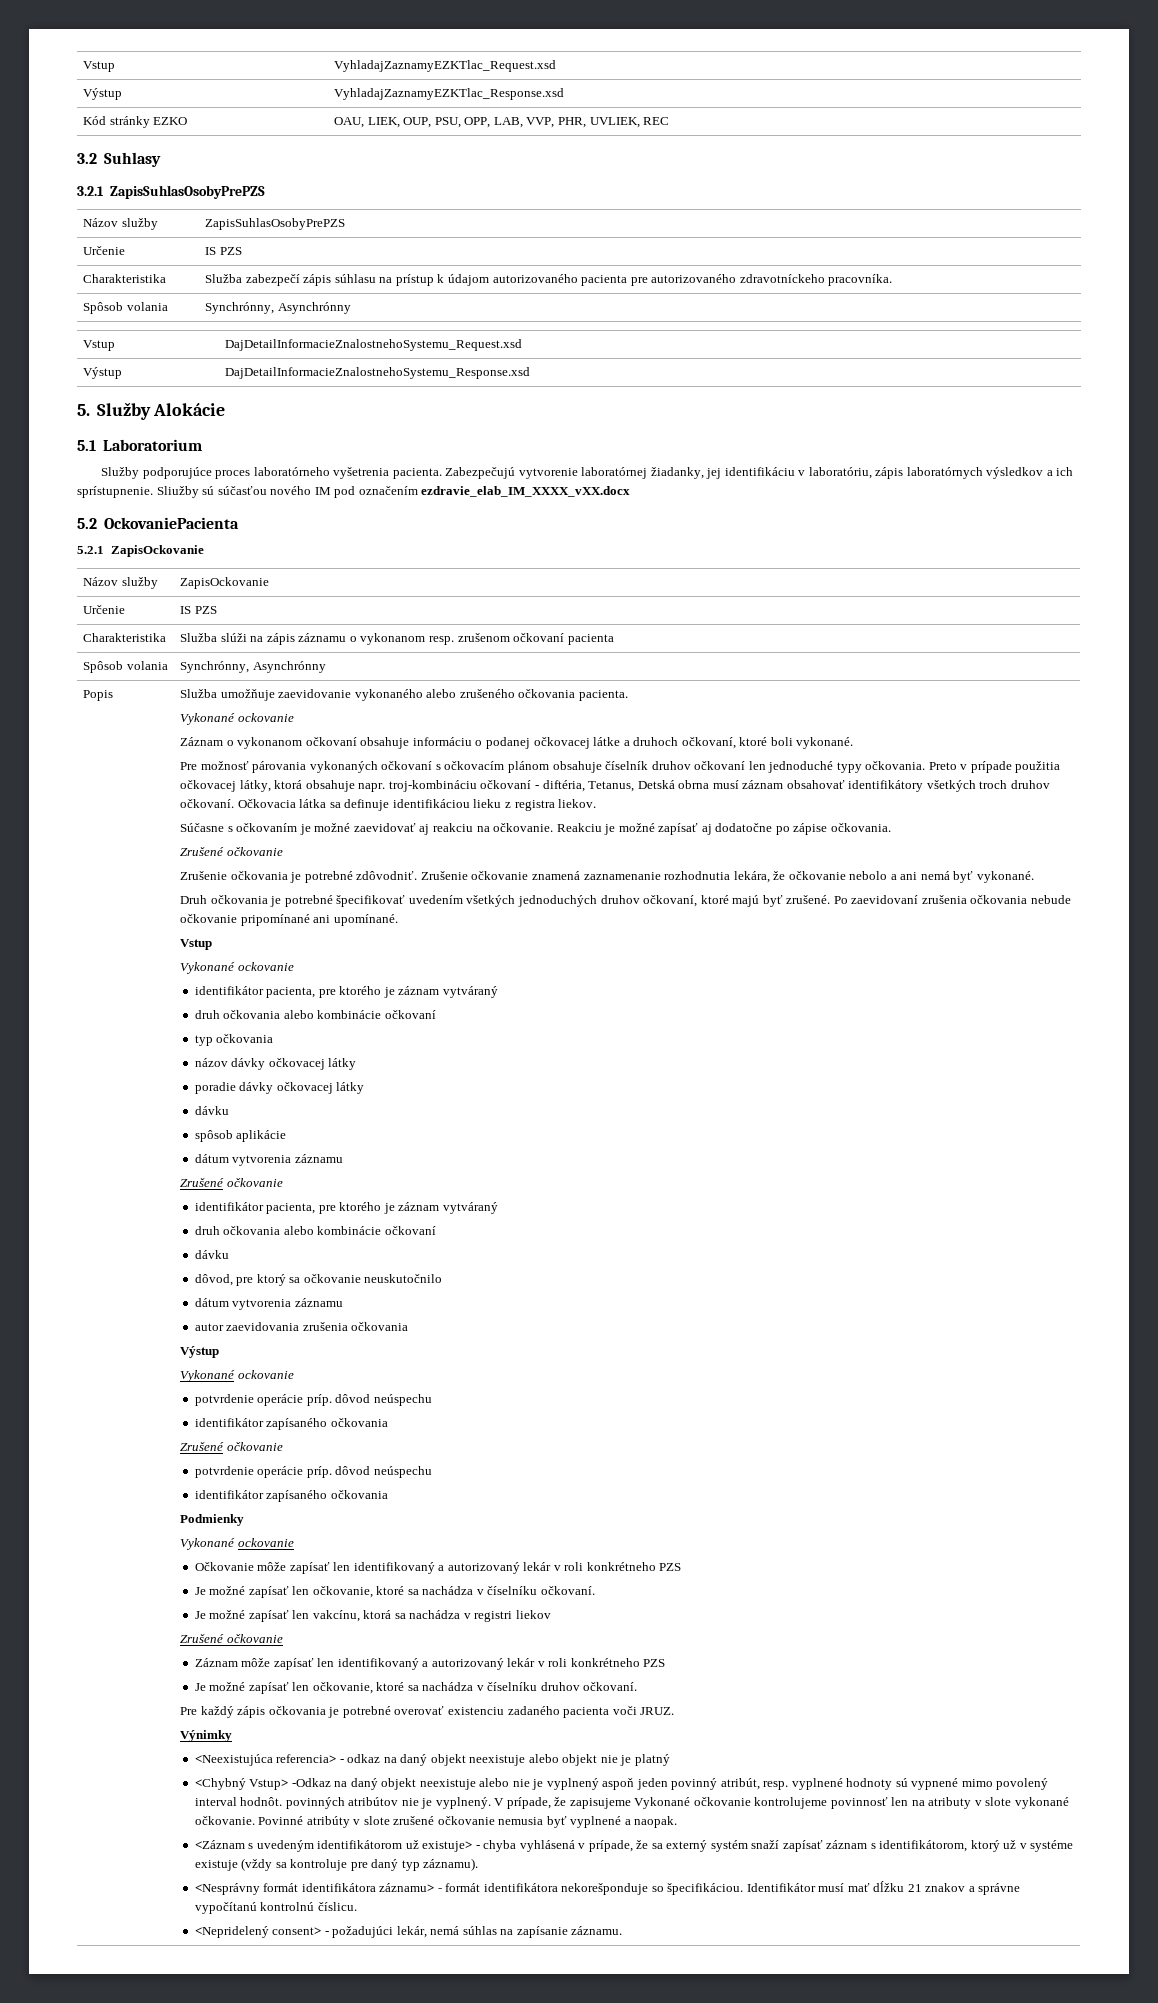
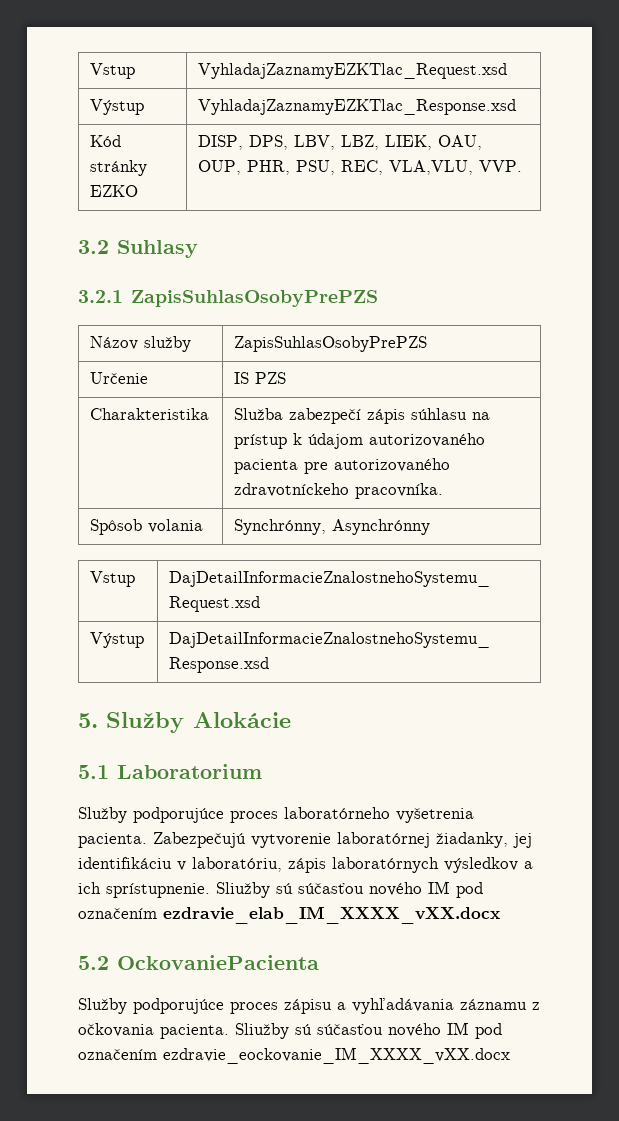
[334,117,670,128] OAU, LIEK, OUP, PSU, OPP, LAB, VVP, PHR, UVLIEK, REC -> [198,135,483,150] [198,160,523,175] DISP, DPS, LBV, LBZ, LIEK, OAU, OUP, PHR, PSU, REC, VLA,VLU, VVP.
[77,545,204,557] [83,577,158,589] [180,577,270,589] [83,605,126,614] [180,606,217,614] [83,633,167,642] [180,633,614,645] [83,661,168,673] [180,661,326,673] [83,690,114,701] [180,689,628,701] [180,713,294,725] [180,737,854,749] [180,761,1061,773] [180,780,1050,792] [180,799,597,811] [180,823,891,835] [180,847,283,856] [180,871,1034,883] [180,895,1071,907] [180,914,398,926] [180,939,213,950] [180,962,294,974] [194,986,498,998] [194,1010,436,1019] [194,1034,274,1046] [194,1058,357,1070] [194,1082,365,1094] [194,1106,229,1115] [194,1130,287,1142] [194,1154,343,1166] [180,1178,283,1187] [194,1202,498,1214] [194,1226,436,1235] [194,1250,229,1259] [194,1274,443,1286] [194,1298,343,1310] [194,1322,409,1331] [180,1346,220,1358] [180,1370,294,1382] [194,1394,432,1406] [194,1418,388,1430] [180,1442,283,1451] [194,1466,432,1478] [194,1490,388,1502] [180,1514,245,1526] [180,1538,294,1550] [194,1562,682,1574] [194,1586,595,1598] [194,1610,551,1622] [180,1634,283,1643] [194,1658,666,1670] [194,1682,638,1694] [180,1706,675,1718] [180,1730,233,1742] [194,1754,670,1766] [194,1778,1049,1790] [194,1797,1069,1809] [194,1816,678,1828] [194,1840,1074,1852] [194,1858,479,1871] [194,1881,1021,1895] [194,1902,357,1914] [194,1926,623,1938] 5.2.1 ZapisOckovanie // Názov služby | ZapisOckovanie // Určenie | IS PZS // Charakteristika | Služba slúži na zápis záznamu o vykonanom resp. zrušenom očkovaní pacienta // Spôsob volania | Synchrónny, Asynchrónny // Popis | Služba umožňuje zaevidovanie vykonaného alebo zrušeného očkovania pacienta. // Vykonané ockovanie // Záznam o vykonanom očkovaní obsahuje informáciu o podanej očkovacej látke a druhoch očkovaní, ktoré boli vykonané. // Pre možnosť párovania vykonaných očkovaní s očkovacím plánom obsahuje číselník druhov očkovaní len jednoduché typy očkovania. Preto v prípade použitia očkovacej látky, ktorá obsahuje napr. troj-kombináciu očkovaní - diftéria, Tetanus, Detská obrna musí záznam obsahovať identifikátory všetkých troch druhov očkovaní. Očkovacia látka sa definuje identifikáciou lieku z registra liekov. // Súčasne s očkovaním je možné zaevidovať aj reakciu na očkovanie. Reakciu je možné zapísať aj dodatočne po zápise očkovania. // Zrušené očkovanie // Zrušenie očkovania je potrebné zdôvodniť. Zrušenie očkovanie znamená zaznamenanie rozhodnutia lekára, že očkovanie nebolo a ani nemá byť vykonané. // Druh očkovania je potrebné špecifikovať uvedením všetkých jednoduchých druhov očkovaní, ktoré majú byť zrušené. Po zaevidovaní zrušenia očkovania nebude očkovanie pripomínané ani upomínané. // Vstup // Vykonané ockovanie // identifikátor pacienta, pre ktorého je záznam vytváraný // druh očkovania alebo kombinácie očkovaní // typ očkovania // názov dávky očkovacej látky // poradie dávky očkovacej látky // dávku // spôsob aplikácie // dátum vytvorenia záznamu // Zrušené očkovanie // identifikátor pacienta, pre ktorého je záznam vytváraný // druh očkovania alebo kombinácie očkovaní // dávku // dôvod, pre ktorý sa očkovanie neuskutočnilo // dátum vytvorenia záznamu // autor zaevidovania zrušenia očkovania // Výstup // Vykonané ockovanie // potvrdenie operácie príp. dôvod neúspechu // identifikátor zapísaného očkovania // Zrušené očkovanie // potvrdenie operácie príp. dôvod neúspechu // identifikátor zapísaného očkovania // Podmienky // Vykonané ockovanie // Očkovanie môže zapísať len identifikovaný a autorizovaný lekár v roli konkrétneho PZS // Je možné zapísať len očkovanie, ktoré sa nachádza v číselníku očkovaní. // Je možné zapísať len vakcínu, ktorá sa nachádza v registri liekov // Zrušené očkovanie // Záznam môže zapísať len identifikovaný a autorizovaný lekár v roli konkrétneho PZS // Je možné zapísať len očkovanie, ktoré sa nachádza v číselníku druhov očkovaní. // Pre každý zápis očkovania je potrebné overovať existenciu zadaného pacienta voči JRUZ. // Výnimky // <Neexistujúca referencia> - odkaz na daný objekt neexistuje alebo objekt nie je platný // <Chybný Vstup> -Odkaz na daný objekt neexistuje alebo nie je vyplnený aspoň jeden povinný atribút, resp. vyplnené hodnoty sú vypnené mimo povolený interval hodnôt. povinných atribútov nie je vyplnený. V prípade, že zapisujeme Vykonané očkovanie kontrolujeme povinnosť len na atributy v slote vykonané očkovanie. Povinné atribúty v slote zrušené očkovanie nemusia byť vyplnené a naopak. // <Záznam s uvedeným identifikátorom už existuje> - chyba vyhlásená v prípade, že sa externý systém snaží zapísať záznam s identifikátorom, ktorý už v systéme existuje (vždy sa kontroluje pre daný typ záznamu). // <Nesprávny formát identifikátora záznamu> - formát identifikátora nekorešponduje so špecifikáciou. Identifikátor musí mať dĺžku 21 znakov a správne vypočítanú kontrolnú číslicu. // <Nepridelený consent> - požadujúci lekár, nemá súhlas na zapísanie záznamu. -> [78,998,540,1014] [78,1022,502,1039] [78,1047,510,1064] Služby podporujúce proces zápisu a vyhľadávania záznamu z očkovania pacienta. Sliužby sú súčasťou nového IM pod označením ezdravie_eockovanie_IM_XXXX_vXX.docx

